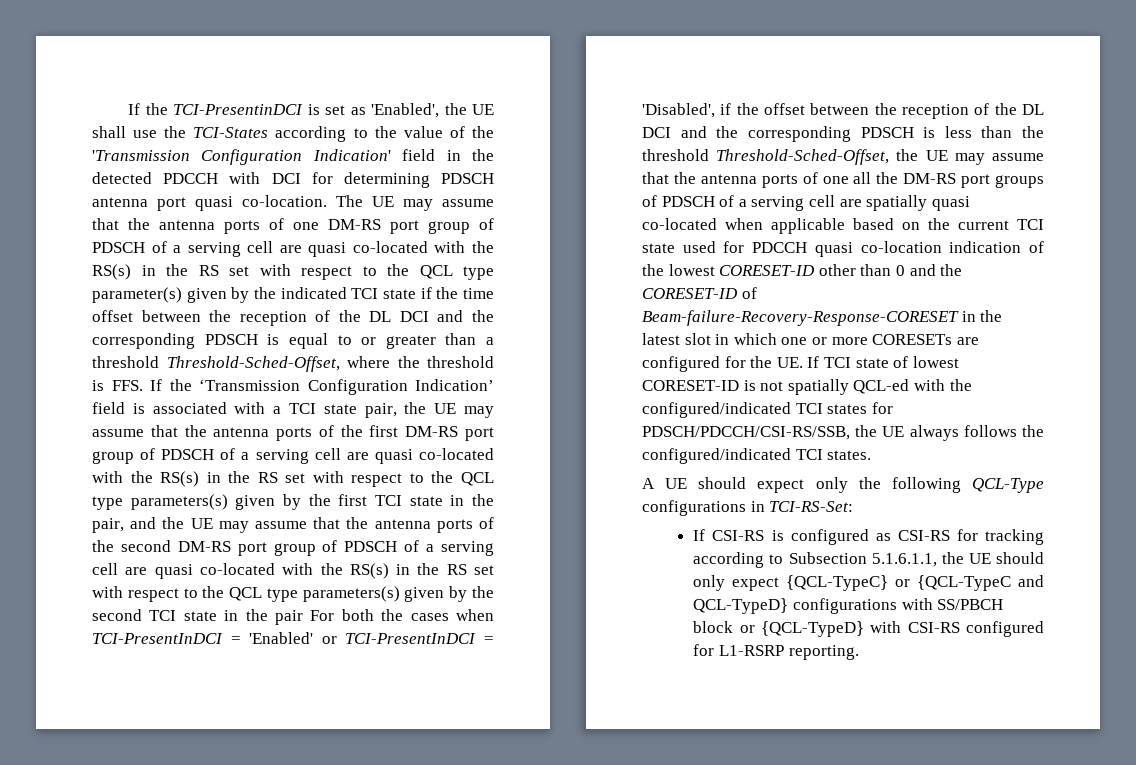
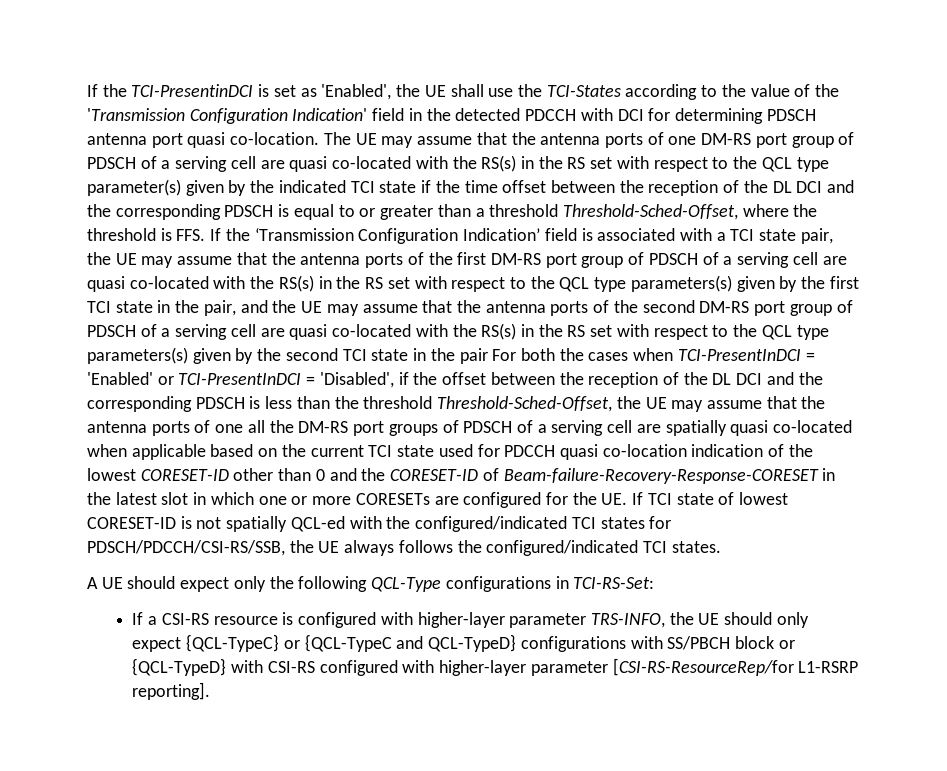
[712,529,1044,545] [693,552,937,568] CSI-RS is configured as CSI-RS for tracking according to Subsection 5.1.6.1.1, -> [148,612,665,628] a CSI-RS resource is configured with higher-layer parameter TRS-INFO,
[693,644,859,660] for L1-RSRP reporting. -> [402,658,859,676] [132,682,211,700] with higher-layer parameter [CSI-RS-ResourceRep/for L1-RSRP reporting].

